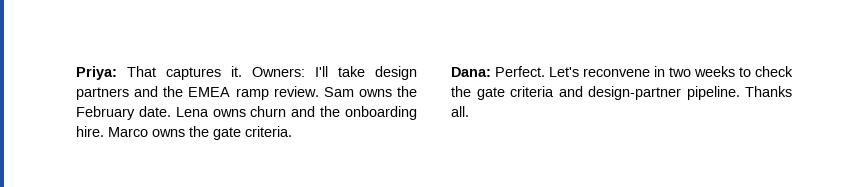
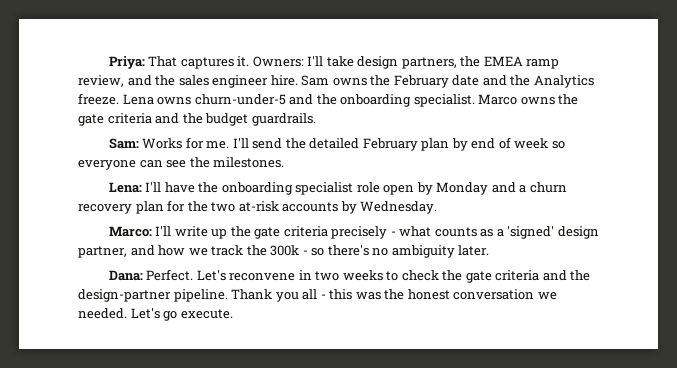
[76,86,159,100] partners and -> [401,57,457,69] partners,
[273,86,417,97] [76,106,171,120] review. Sam owns the February date. -> [78,75,594,88] [78,93,119,105] review, and the sales engineer hire. Sam owns the February date and the Analytics freeze.
[250,106,287,117] churn -> [194,94,286,105] churn-under-5
[76,126,104,137] hire. -> [413,94,475,107] specialist.
[245,126,292,137] criteria. -> [107,113,316,126] [108,137,565,151] [78,157,285,170] [108,182,567,195] [78,200,438,214] [108,226,599,239] [78,245,490,258] criteria and the budget guardrails. // Sam: Works for me. I'll send the detailed February plan by end of week so everyone can see the milestones. // Lena: I'll have the onboarding specialist role open by Monday and a churn recovery plan for the two at-risk accounts by Wednesday. // Marco: I'll write up the gate criteria precisely - what counts as a 'signed' design partner, and how we track the 300k - so there's no ambiguity later.
(583, 91) none -> [570,270,591,281] the
[745,86,792,97] [451,106,469,117] Thanks all. -> [231,289,557,302] [78,308,233,321] Thank you all - this was the honest conversation we needed. Let's go execute.

